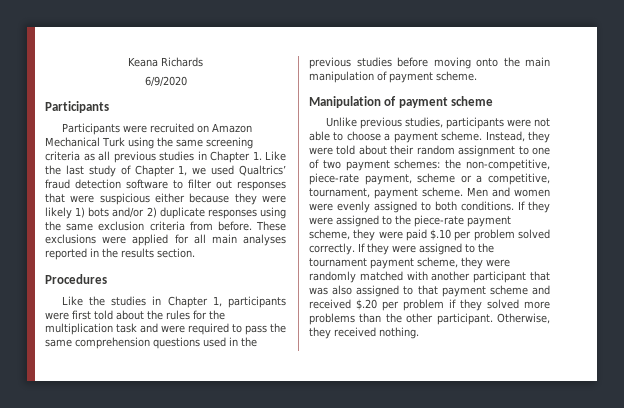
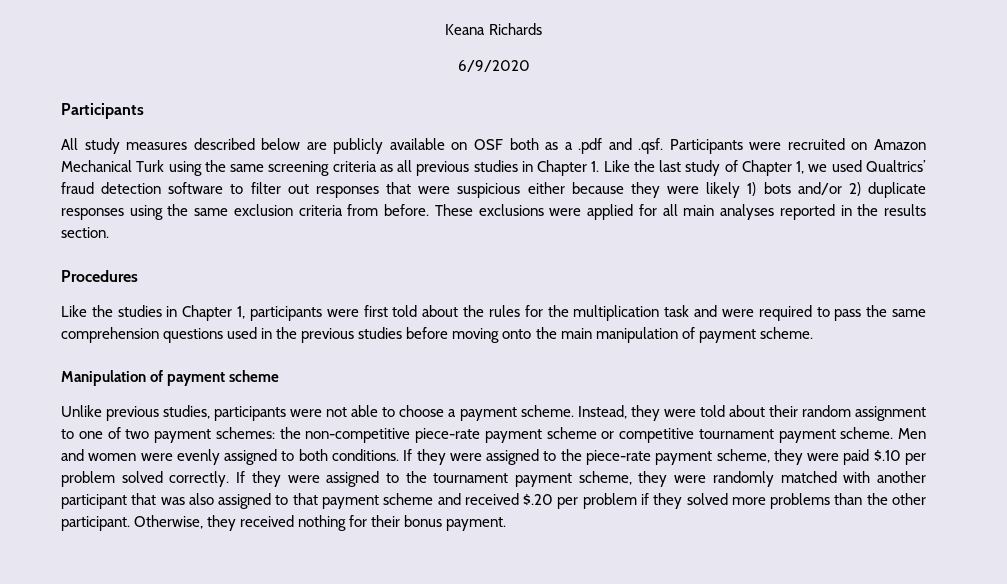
(109, 107) none -> [61,138,664,154] All study measures described below are publicly available on OSF both as a .pdf and .qsf.
[466,159,550,171] [309,173,550,185] [309,188,370,198] non-competitive, piece-rate payment, scheme or a competitive, tournament, -> [305,427,774,443] non-competitive piece-rate payment scheme or competitive tournament
[379,327,419,339] nothing. -> [298,515,507,531] nothing for their bonus payment.

